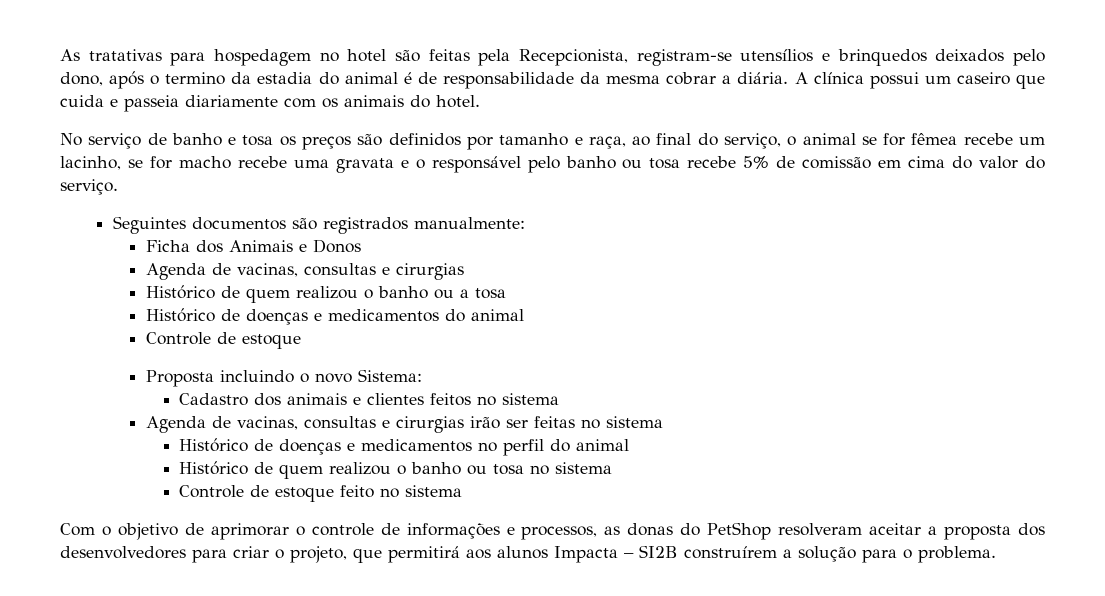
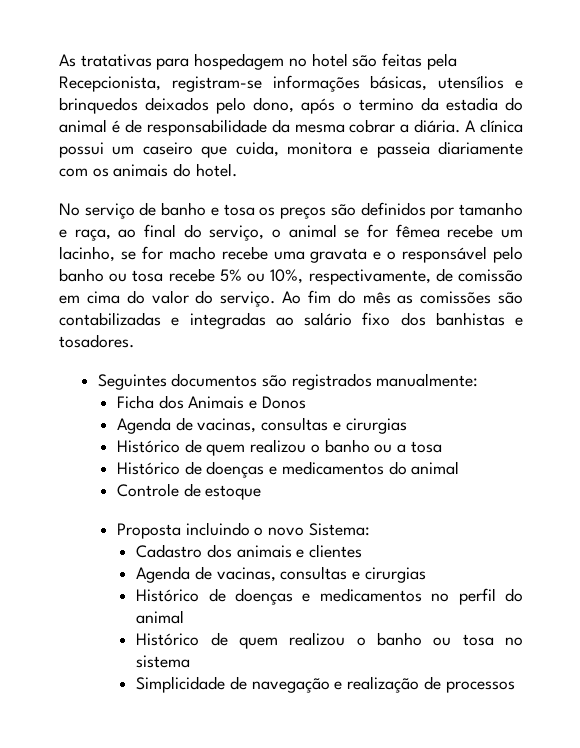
(732, 57) none -> [272,75,428,92] informações básicas,
[60,95,104,107] cuida -> [235,141,352,157] cuida, monitora
(770, 162) none -> [247,269,431,285] ou 10%, respectivamente,
(118, 187) none -> [282,290,523,304] [59,312,523,329] [59,334,134,348] Ao fim do mês as comissões são contabilizadas e integradas ao salário fixo dos banhistas e tosadores.
[430,393,560,406] [145,416,663,433] feitos no sistema // Agenda de vacinas, consultas e cirurgias irão ser feitas no sistema -> [136,566,426,583] // Agenda de vacinas, consultas e cirurgias
[179,485,463,502] [60,522,1045,540] [60,545,996,563] Controle de estoque feito no sistema // Com o objetivo de aprimorar o controle de informações e processos, as donas do PetShop resolveram aceitar a proposta dos desenvolvedores para criar o projeto, que permitirá aos alunos Impacta – SI2B construírem a solução para o problema. -> [136,676,515,693] Simplicidade de navegação e realização de processos

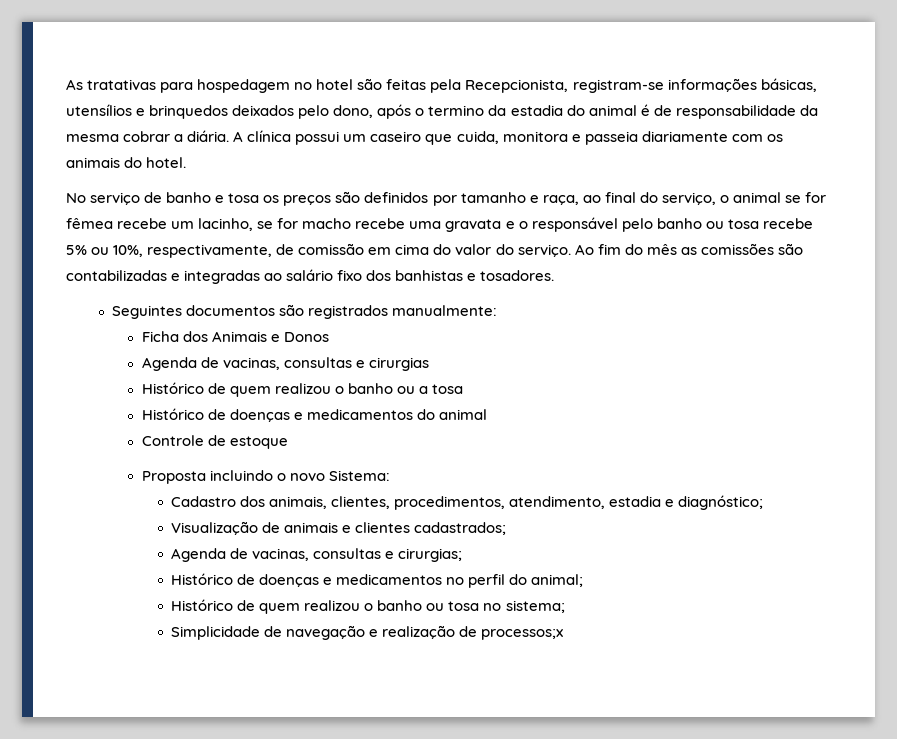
(232, 551) none -> [269,495,764,510] [171,521,281,535] animais, clientes, procedimentos, atendimento, estadia e diagnóstico; // Visualização de
[136,566,426,583] // Agenda de vacinas, consultas e cirurgias -> [414,522,507,535] [171,548,463,562] cadastrados; // Agenda de vacinas, consultas e cirurgias;
[136,610,185,624] animal -> [531,574,584,587] animal;
[136,655,191,668] sistema -> [505,600,565,613] sistema;
[445,681,515,693] processos -> [481,629,564,640] processos;x

